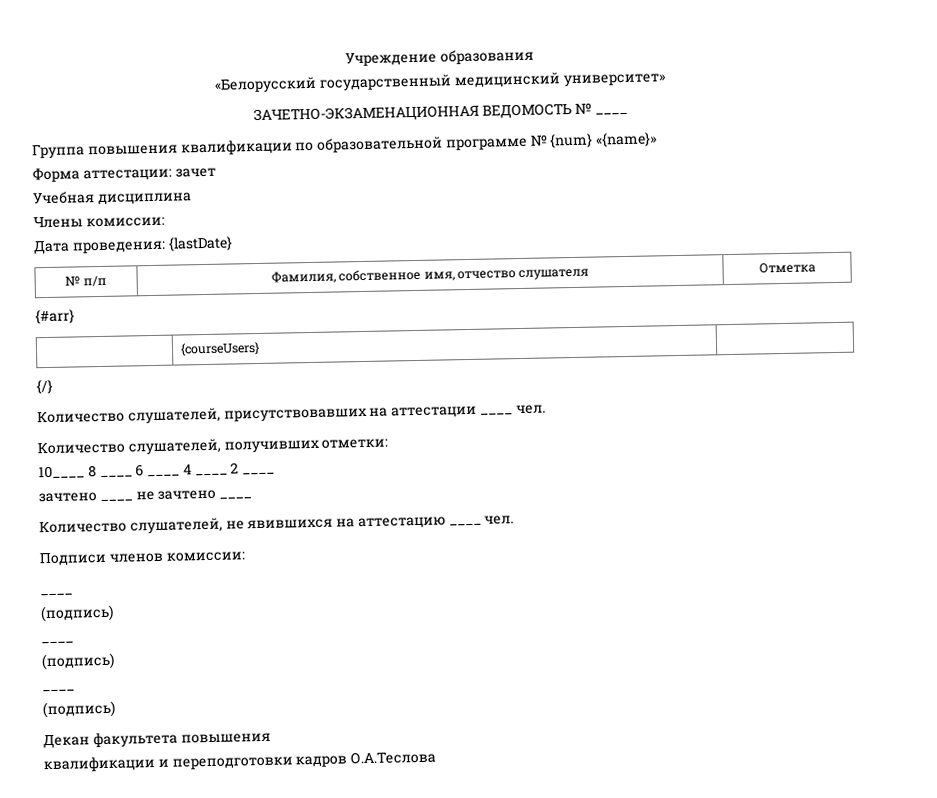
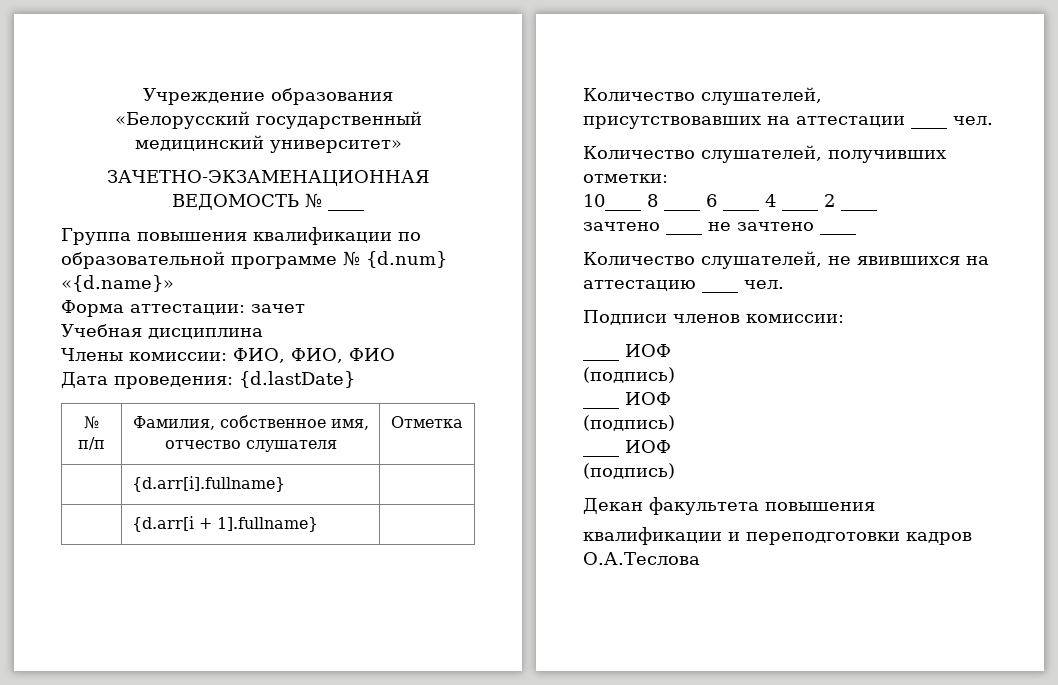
[549,132,659,149] {num} «{name}» -> [366,251,447,268] [61,275,174,292] {d.num} «{d.name}»
(165, 222) none -> [233,348,395,363] ФИО, ФИО, ФИО
[167,236,233,252] {lastDate} -> [239,371,355,388] {d.lastDate}
[35,309,75,325] [179,341,260,357] [36,379,53,395] // {#arr} // | {courseUsers} | // {/} -> [131,476,285,492] [131,516,318,532] // | {d.arr[i].fullname} | // | {d.arr[i + 1].fullname} |
[40,604,114,623] [41,641,74,645] [41,652,115,671] [42,689,75,693] // (подпись) // ____ // (подпись) // ____ -> [625,344,671,357] [583,367,675,383] [583,405,619,409] [625,392,671,405] [583,415,675,431] [583,453,619,457] [625,440,671,453] ИОФ // (подпись) // ____ ИОФ // (подпись) // ____ ИОФ

